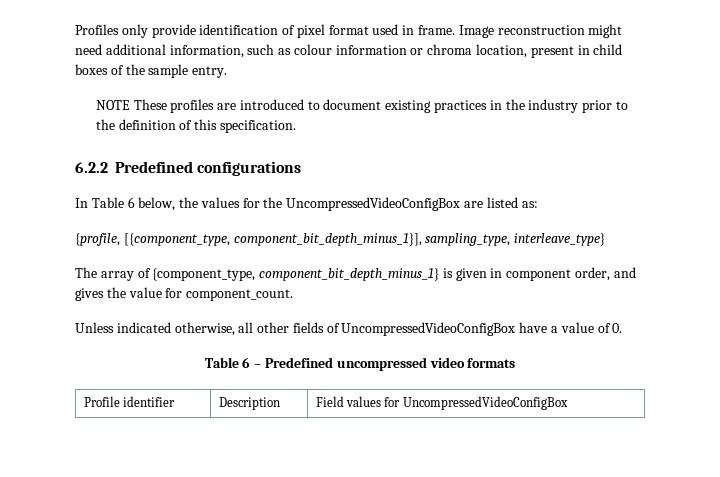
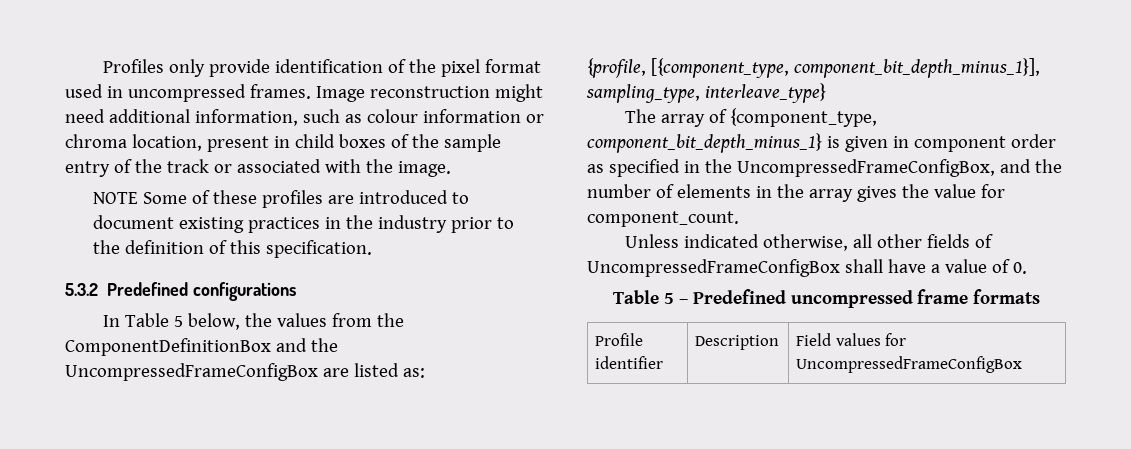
(296, 30) none -> [409,59,437,73] the
[418,25,456,35] frame. -> [127,84,311,102] uncompressed frames.
[192,66,228,78] [95,99,167,110] entry. // NOTE These -> [65,159,451,177] [92,190,257,204] entry of the track or associated with the image. // NOTE Some of these
[75,162,108,173] 6.2.2 -> [65,283,98,296] 5.3.2
[127,197,135,208] 6 -> [174,316,184,327] 5
[242,197,461,211] for the UncompressedVideoConfigBox -> [332,313,405,327] [65,338,338,356] [65,363,318,381] from the ComponentDefinitionBox and the UncompressedFrameConfigBox
[575,267,636,281] order, and -> [1010,134,1056,148] [587,159,1062,177] [587,184,853,202] order as specified in the UncompressedFrameConfigBox, and the number of elements in the array
[341,322,516,336] UncompressedVideoConfigBox -> [587,259,883,277] UncompressedFrameConfigBox shall
[242,357,251,368] 6 -> [663,293,674,304] 5
[429,357,465,368] video -> [917,289,969,304] frame
[402,396,568,410] UncompressedVideoConfigBox -> [796,356,1023,373] UncompressedFrameConfigBox

